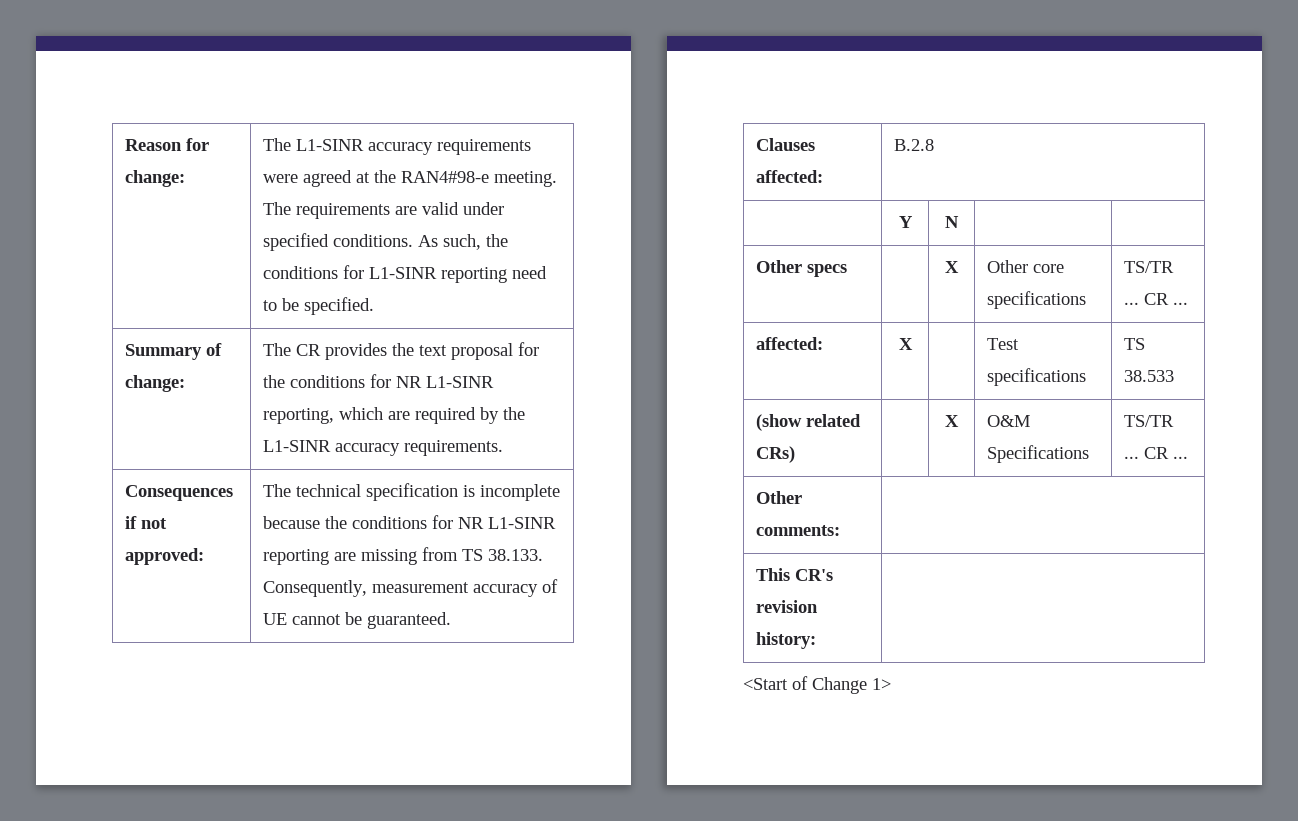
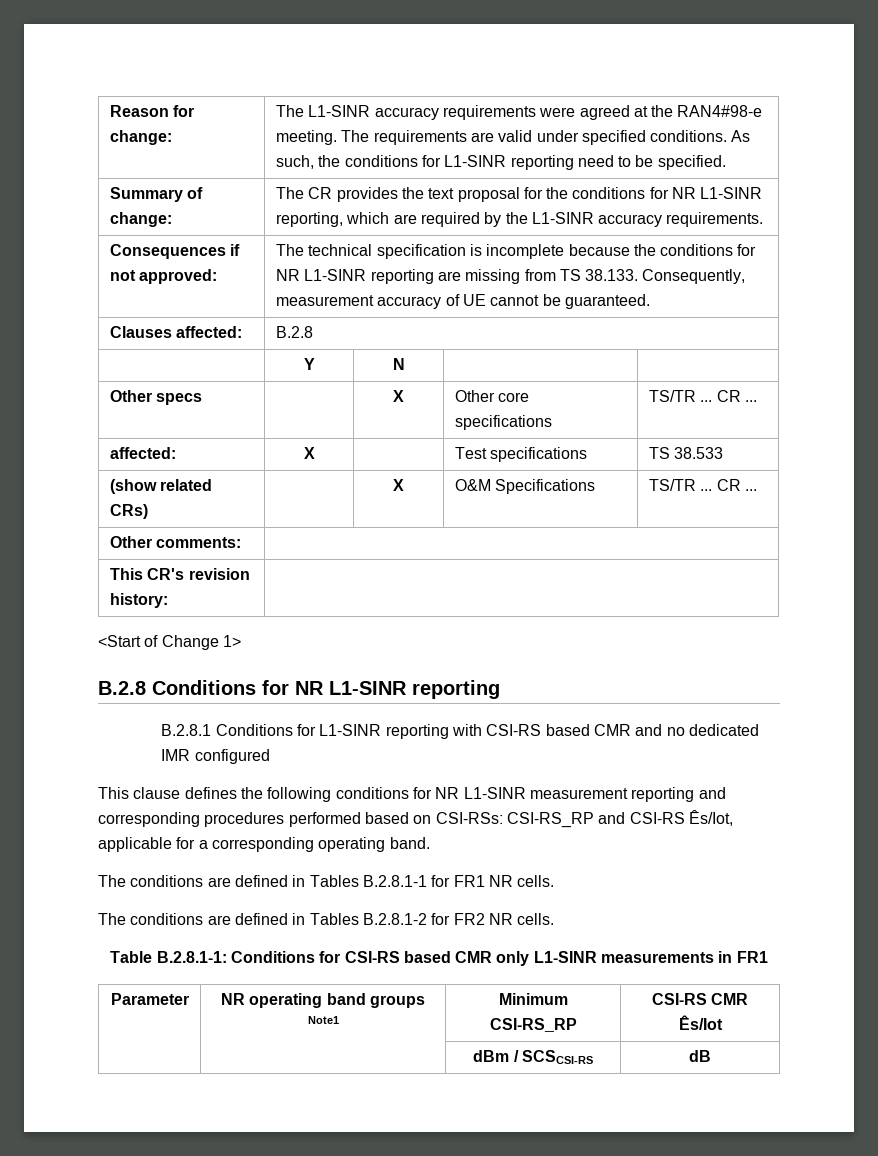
(891, 684) none -> [98,680,500,699] [161,724,759,739] [161,749,270,764] [98,787,726,802] [98,810,733,828] [98,837,430,852] [98,875,555,887] [98,913,555,925] [110,951,768,966] [110,993,189,1005] [221,993,425,1008] [307,1016,339,1024] [498,993,568,1005] [489,1018,577,1032] [651,993,749,1005] [678,1015,723,1030] [473,1050,593,1064] [688,1050,711,1062] // B.2.8 Conditions for NR L1-SINR reporting // B.2.8.1 Conditions for L1-SINR reporting with CSI-RS based CMR and no dedicated IMR configured // This clause defines the following conditions for NR L1-SINR measurement reporting and corresponding procedures performed based on CSI-RSs: CSI-RS_RP and CSI-RS Ês/Iot, applicable for a corresponding operating band. // The conditions are defined in Tables B.2.8.1-1 for FR1 NR cells. // The conditions are defined in Tables B.2.8.1-2 for FR2 NR cells. // Table B.2.8.1-1: Conditions for CSI-RS based CMR only L1-SINR measurements in FR1 // Parameter | NR operating band groups Note1 | Minimum CSI-RS_RP | CSI-RS CMR Ês/Iot // | | dBm / SCSCSI-RS | dB

